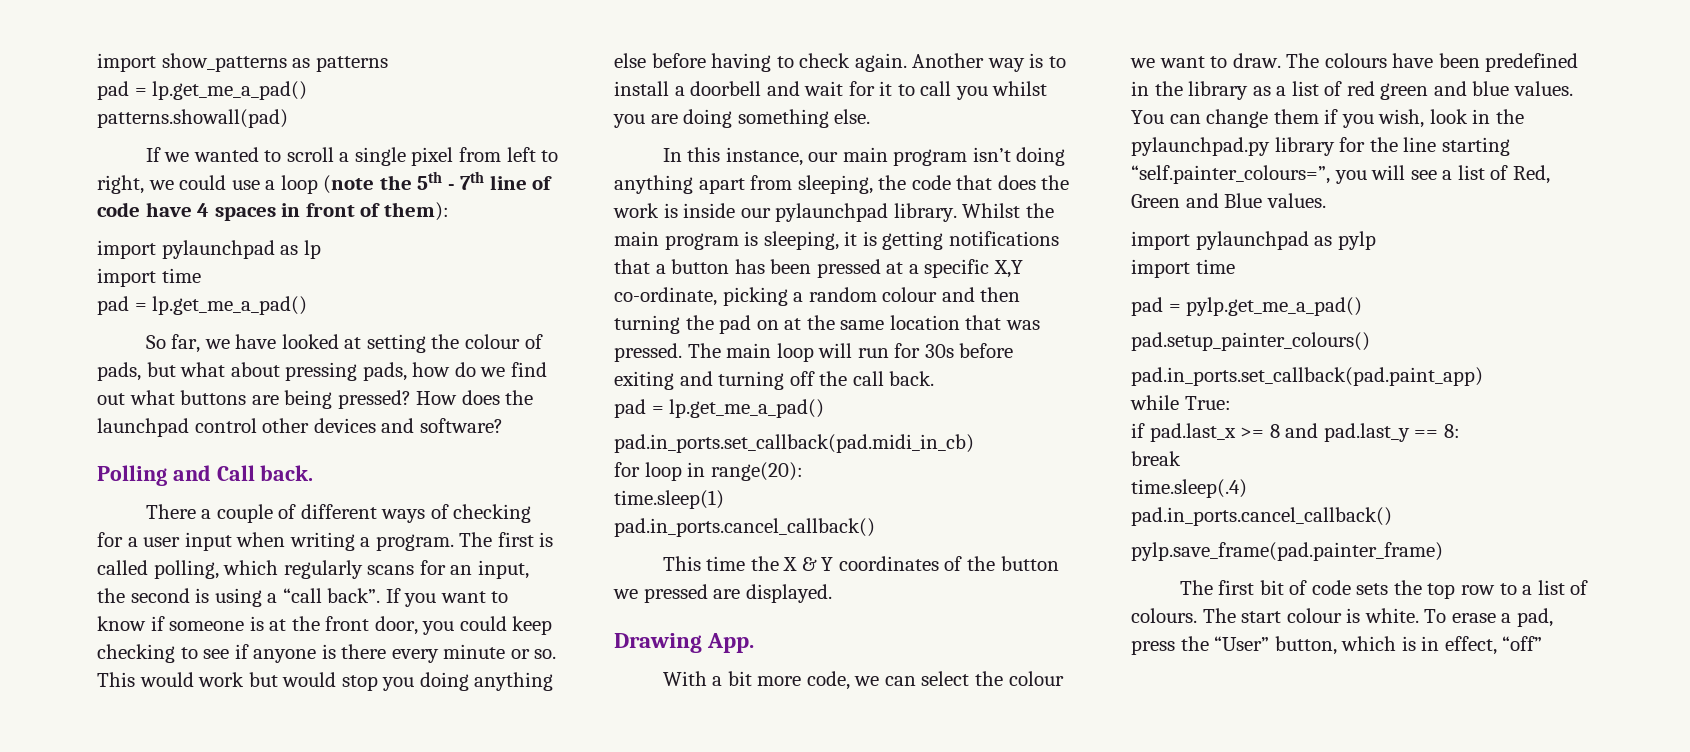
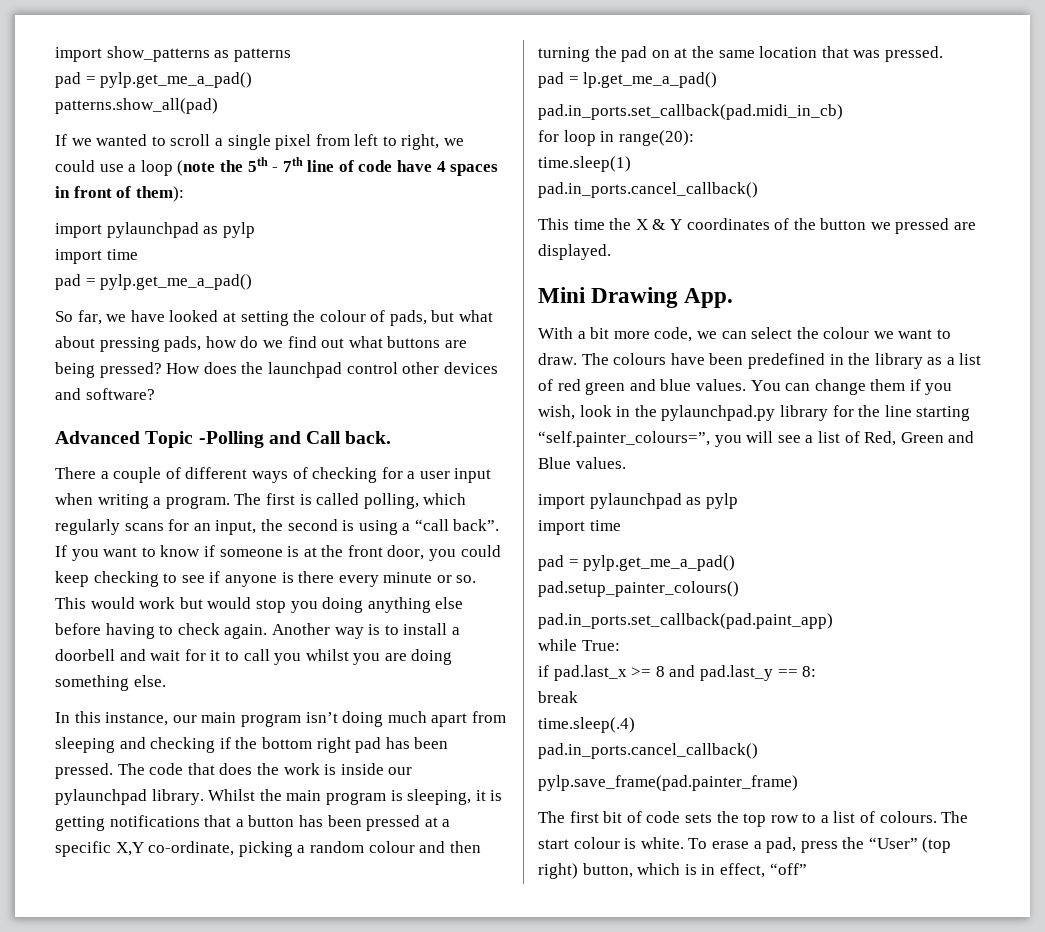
[152,81,308,100] [97,109,288,128] lp.get_me_a_pad() // patterns.showall(pad) -> [100,72,253,88] [55,98,218,114] pylp.get_me_a_pad() // patterns.show_all(pad)
[303,240,321,259] [97,268,201,287] [97,296,308,315] lp // import time // pad = lp.get_me_a_pad() -> [222,222,255,238] [55,249,138,264] [55,274,253,290] pylp // import time // pad = pylp.get_me_a_pad()
[97,465,167,486] Polling -> [55,431,264,448] Advanced Topic -Polling
[614,175,693,194] anything -> [387,711,427,723] much
[797,175,907,194] sleeping, the -> [55,737,449,753] [55,763,145,779] sleeping and checking if the bottom right pad has been pressed. The
[687,343,1014,362] [614,371,935,390] The main loop will run for 30s before exiting and turning off the call back. -> (943, 54) none
(832, 593) none -> [538,287,586,303] Mini
(1270, 643) none -> [922,837,952,853] [538,863,578,879] (top right)

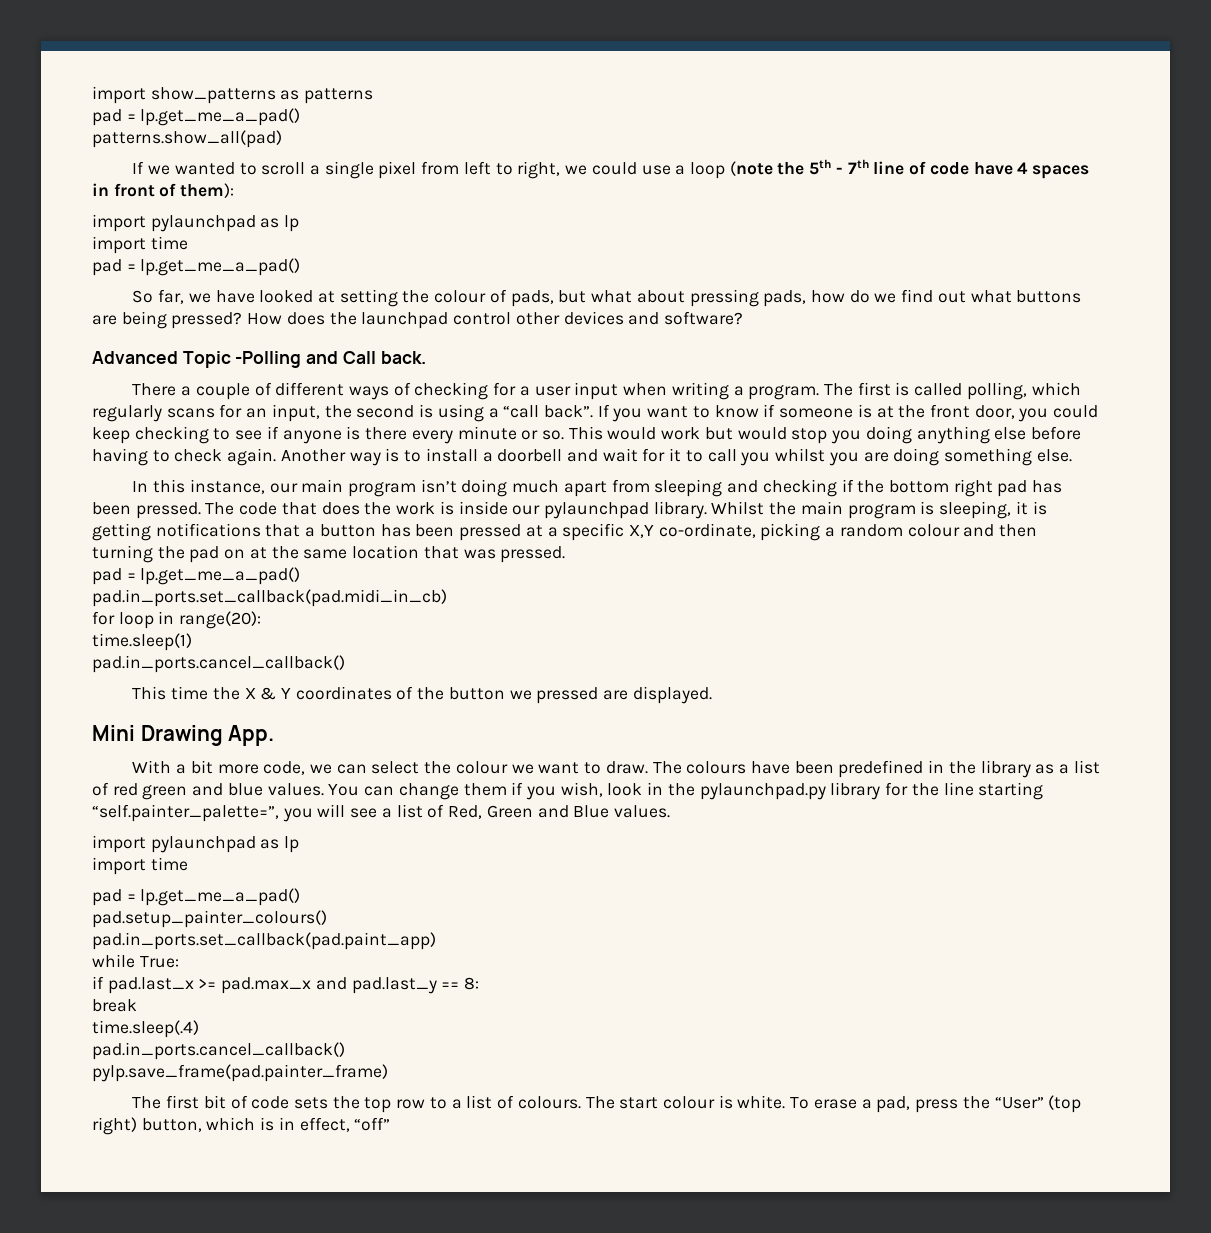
[100,72,253,88] pylp.get_me_a_pad() -> [140,108,301,126] lp.get_me_a_pad()
[222,222,255,238] [55,249,138,264] [55,274,253,290] pylp // import time // pad = pylp.get_me_a_pad() -> [284,215,300,232] [92,236,188,254] [92,258,301,276] lp // import time // pad = lp.get_me_a_pad()
[538,431,710,447] “self.painter_colours=”, -> [92,804,279,822] “self.painter_palette=”,
[705,493,738,509] [538,520,621,535] [538,555,736,571] pylp // import time // pad = pylp.get_me_a_pad() -> [284,836,300,853] [92,857,188,875] [92,888,301,906] lp // import time // pad = lp.get_me_a_pad()
[655,666,665,677] 8 -> [221,977,312,994] pad.max_x

